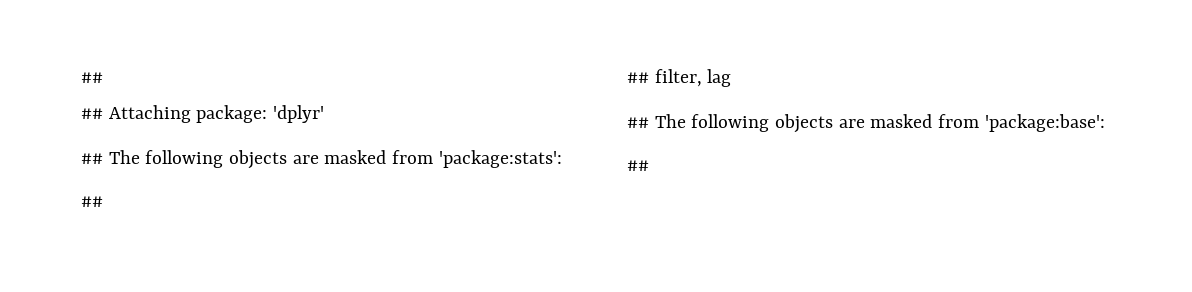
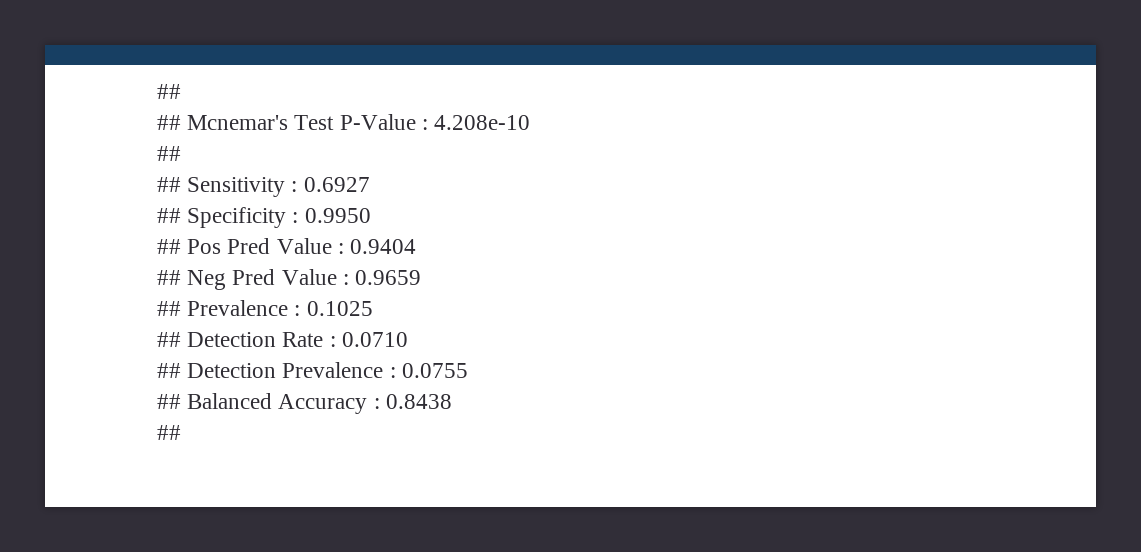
[81,72,103,83] [81,105,325,123] [81,150,562,169] [81,196,103,207] [627,69,732,87] [627,114,1105,133] ## // ## Attaching package: 'dplyr' // ## The following objects are masked from 'package:stats': // ## // ## filter, lag // ## The following objects are masked from 'package:base': -> [157,84,181,99] [157,114,531,130] [157,146,181,161] [157,177,370,197] [157,207,371,228] [157,238,417,254] [157,269,422,290] [157,300,373,316] [157,332,408,347] [157,362,468,378] [157,393,452,414] ## // ## Mcnemar's Test P-Value : 4.208e-10 // ## // ## Sensitivity : 0.6927 // ## Specificity : 0.9950 // ## Pos Pred Value : 0.9404 // ## Neg Pred Value : 0.9659 // ## Prevalence : 0.1025 // ## Detection Rate : 0.0710 // ## Detection Prevalence : 0.0755 // ## Balanced Accuracy : 0.8438

